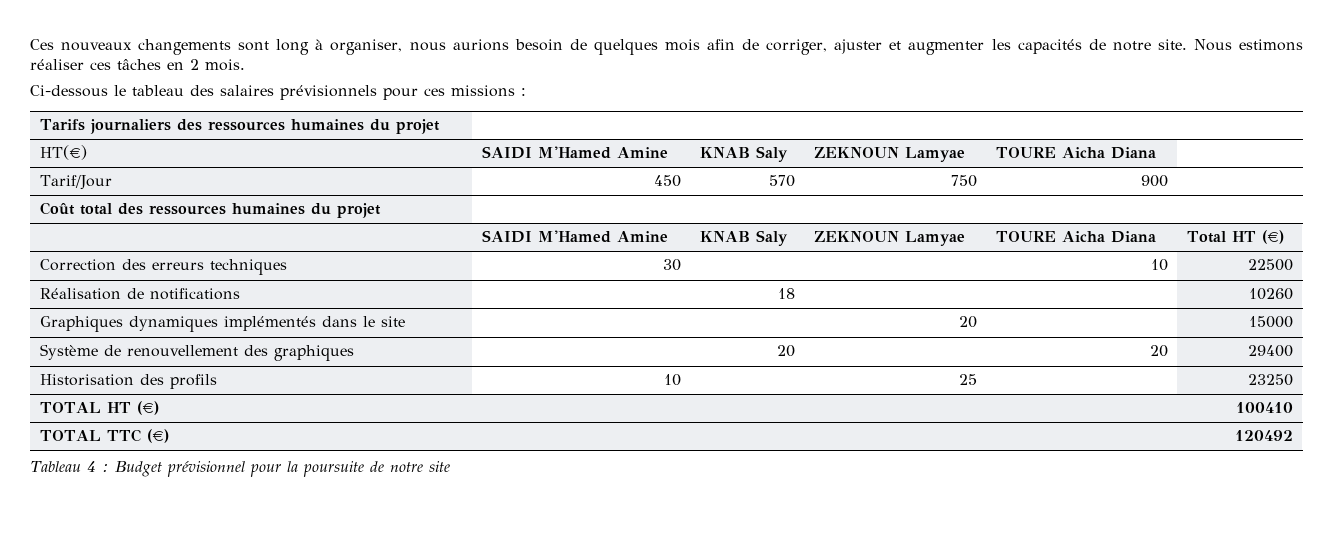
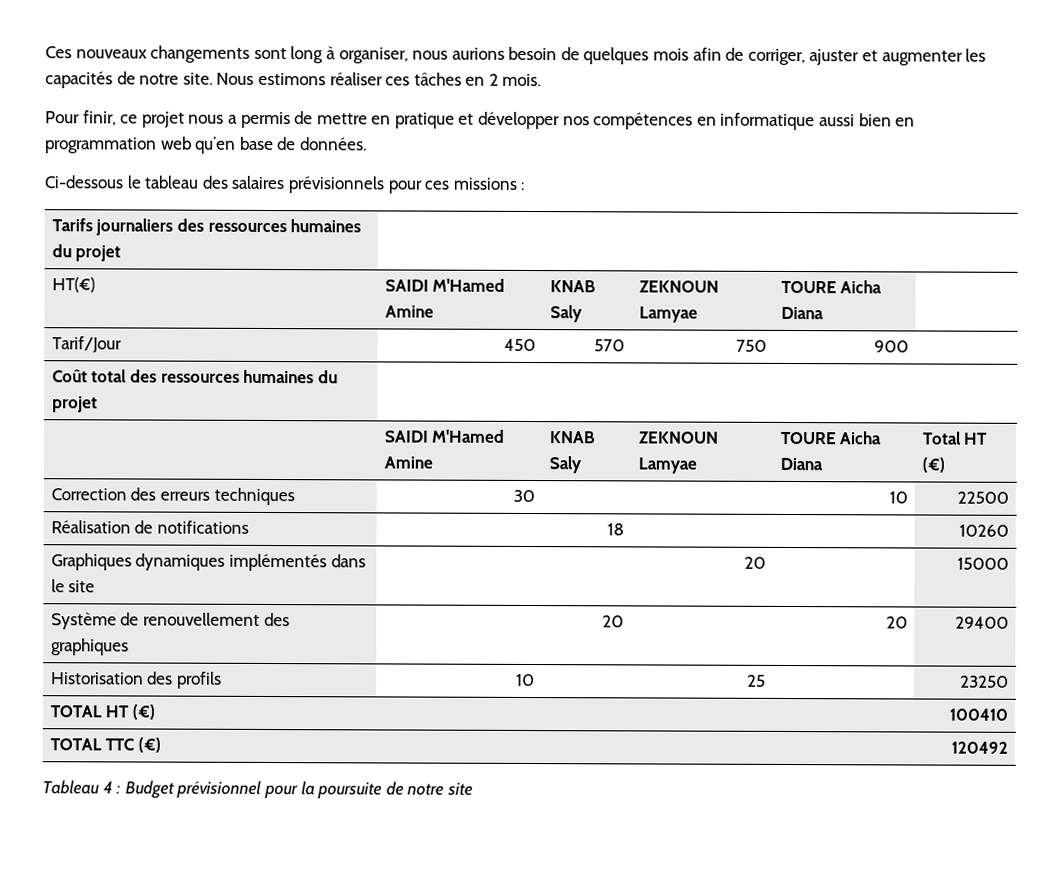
(245, 65) none -> [45,110,916,131] [45,136,367,154] // Pour finir, ce projet nous a permis de mettre en pratique et développer nos compétences en informatique aussi bien en programmation web qu’en base de données.

